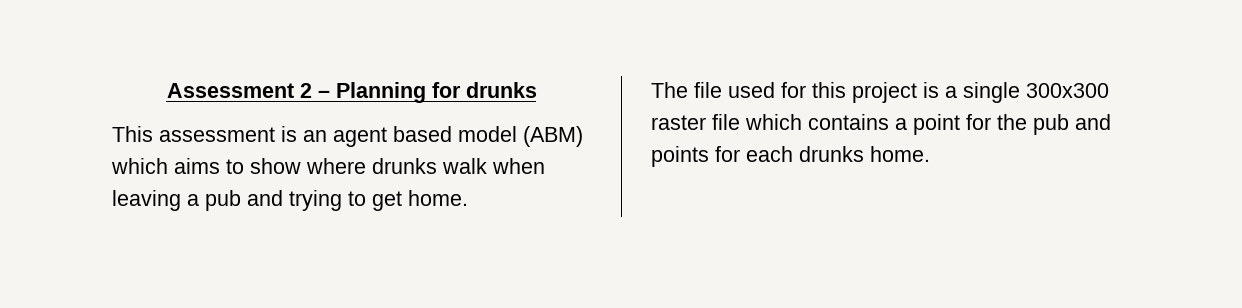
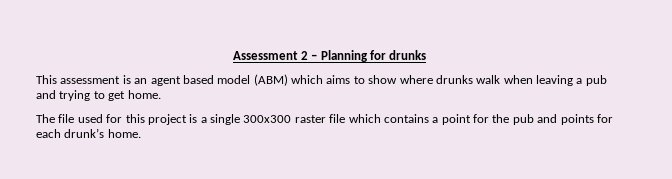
[799,146,864,162] drunks -> [64,128,105,138] drunk’s

